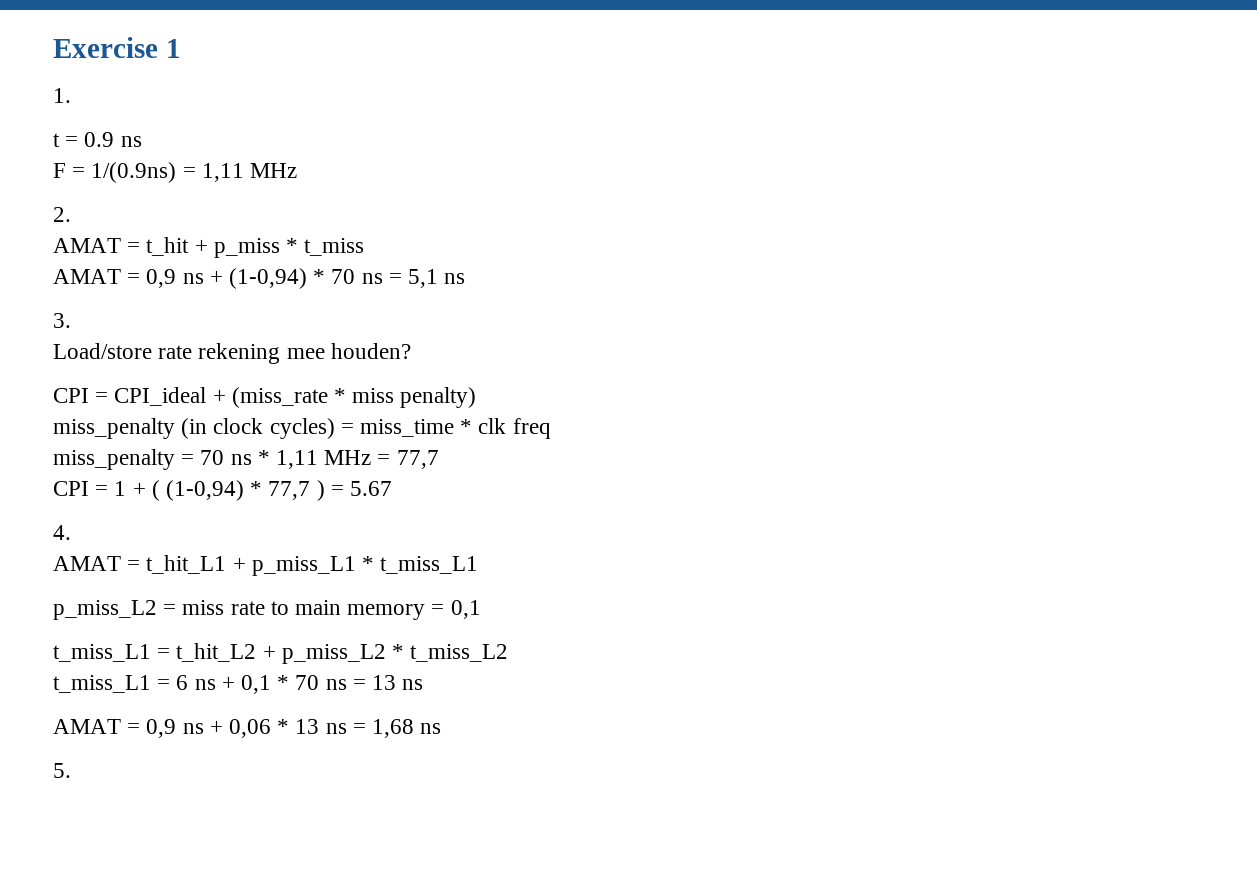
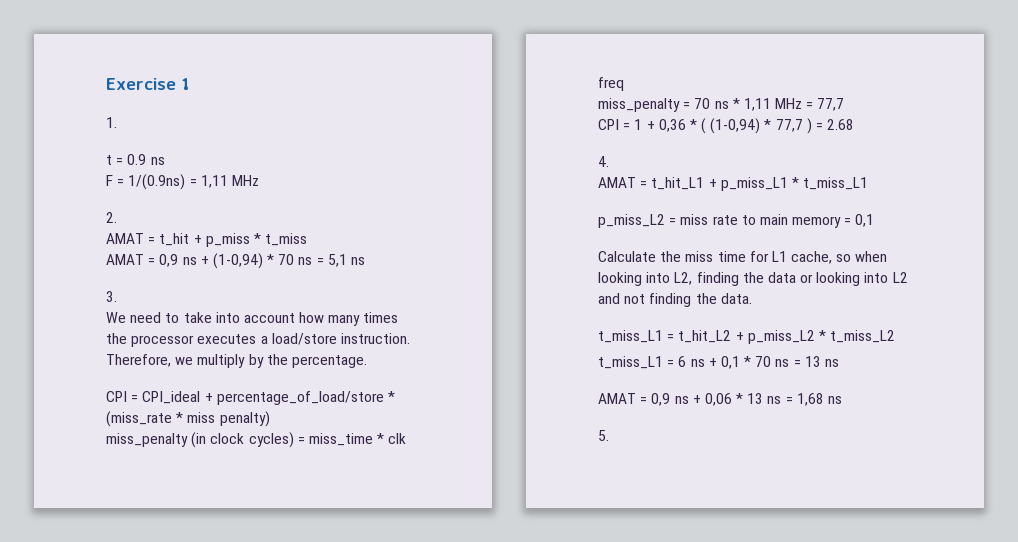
[53,343,411,364] Load/store rate rekening mee houden? -> [106,312,399,326] [106,333,410,347] [106,354,367,368] We need to take into account how many times the processor executes a load/store instruction. Therefore, we multiply by the percentage.
(226, 396) none -> [216,391,395,405] percentage_of_load/store *
(146, 489) none -> [658,119,697,132] 0,36 *
[350,481,393,496] 5.67 -> [827,119,855,130] 2.68
(481, 609) none -> [598,251,888,264] [598,272,908,286] [598,293,752,307] // Calculate the miss time for L1 cache, so when looking into L2, finding the data or looking into L2 and not finding the data.

